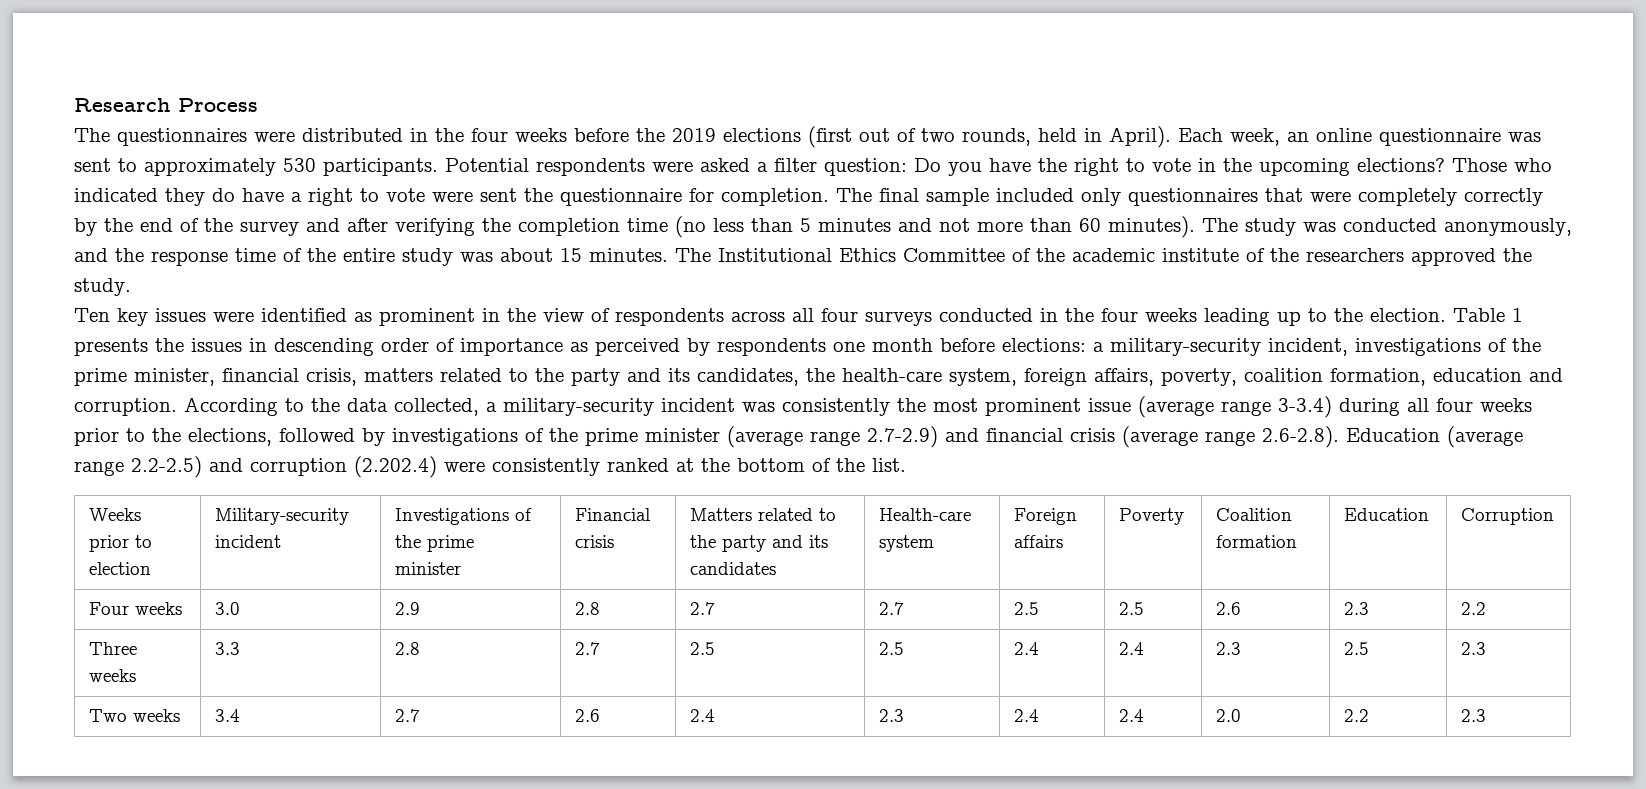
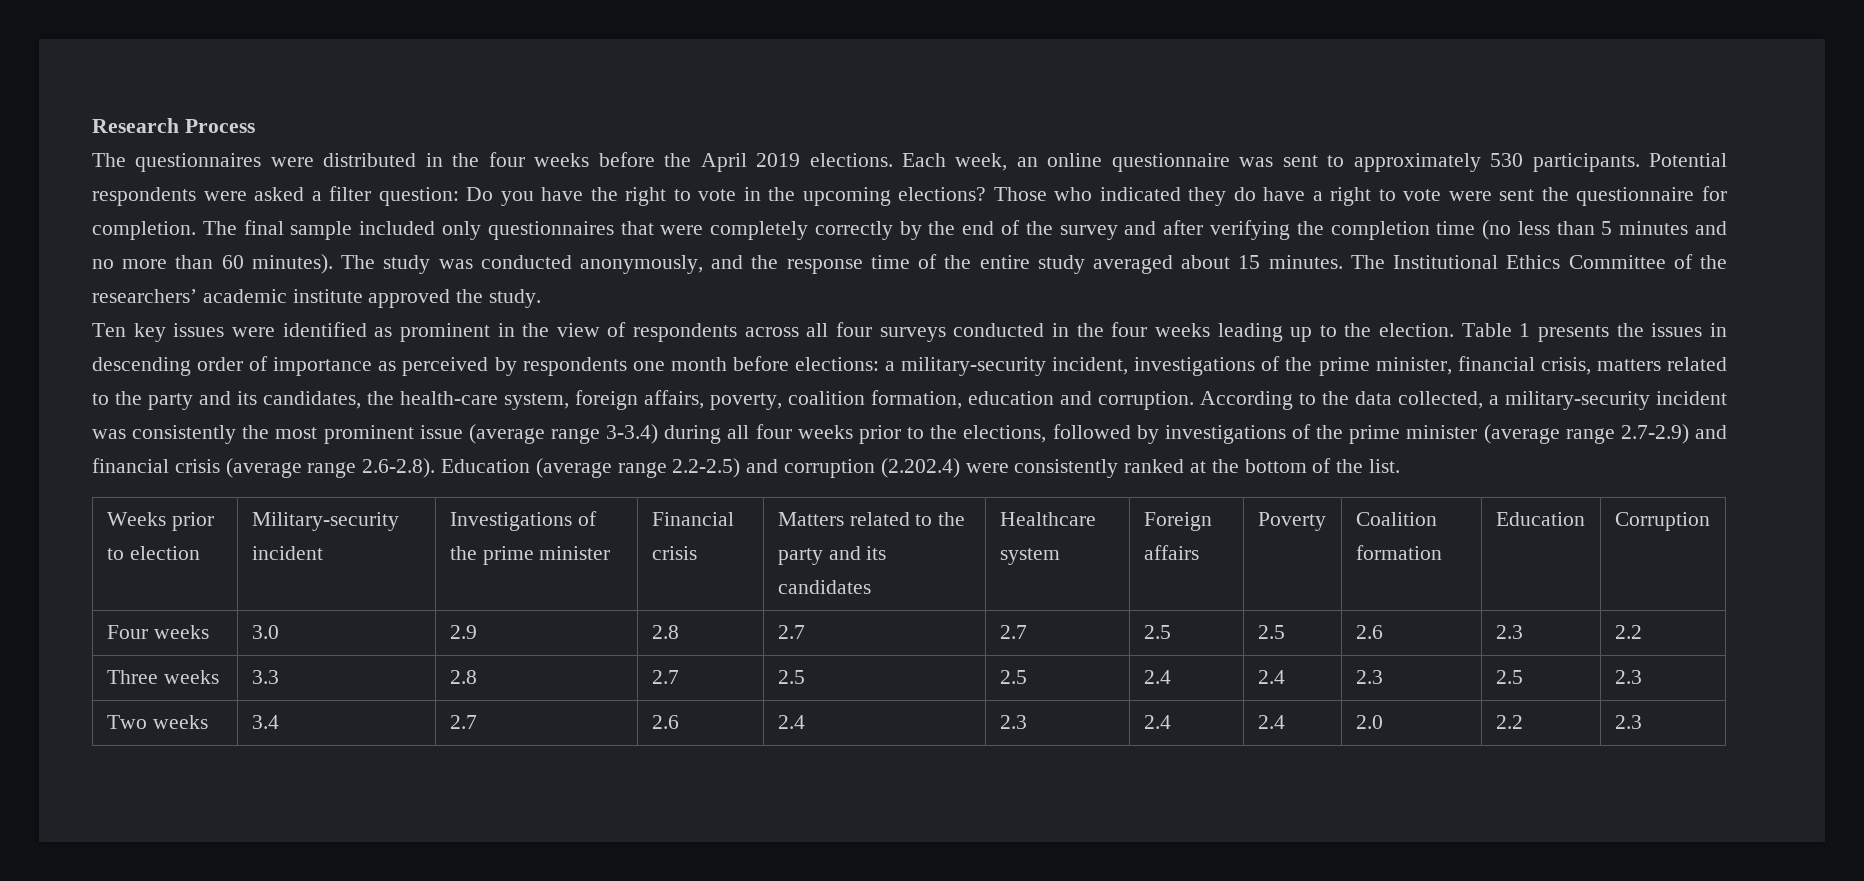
[672,126,1171,148] 2019 elections (first out of two rounds, held in April). -> [700,153,893,172] April 2019 elections.
[939,218,970,232] not -> [92,259,114,269] no
[460,252,493,262] was -> [1092,255,1173,274] averaged
(1065, 255) none -> [92,289,197,303] researchers’
[1246,248,1404,262] of the researchers -> (363, 296) none
[879,508,972,521] Health-care -> [999,512,1096,526] Healthcare

